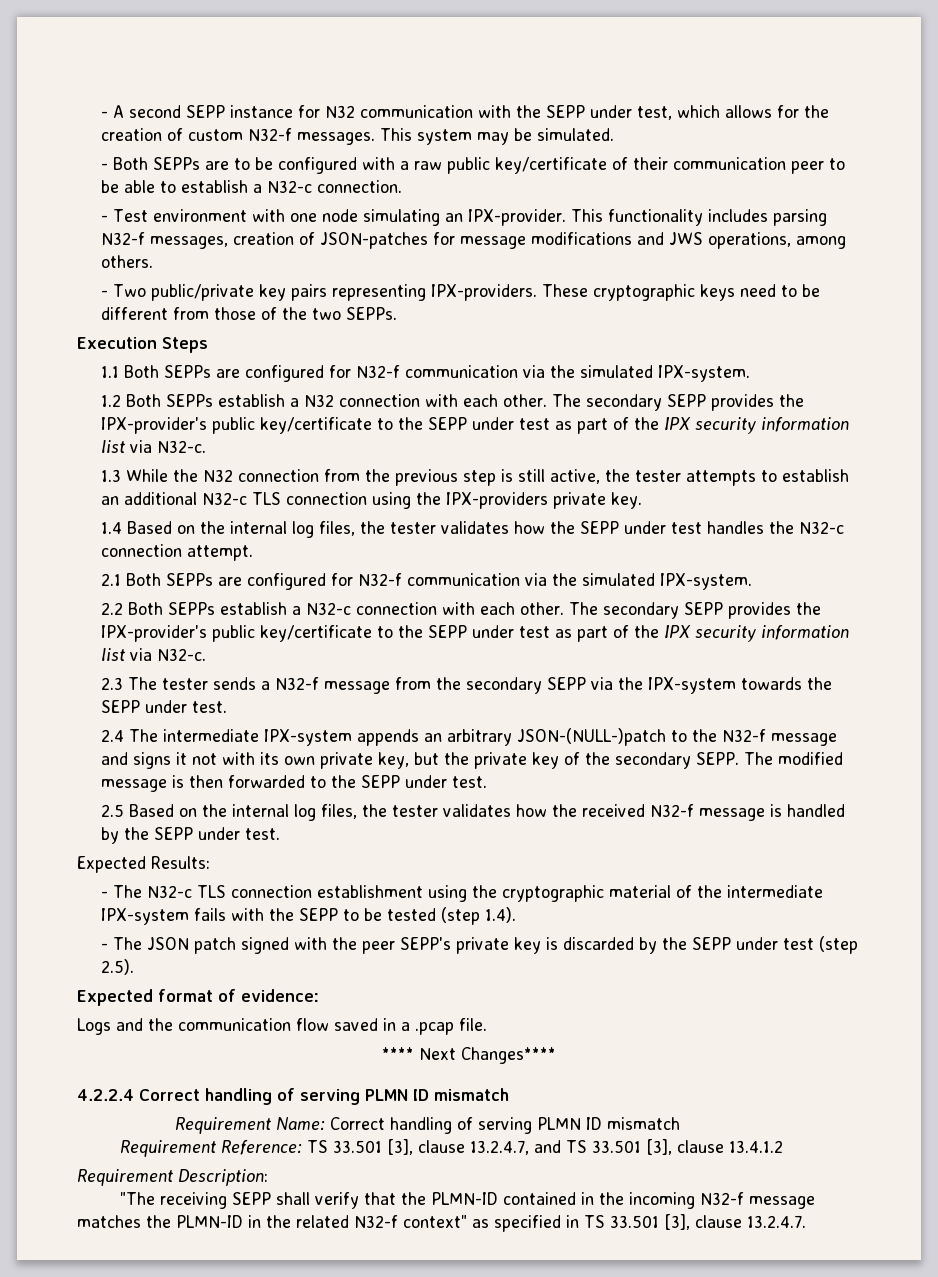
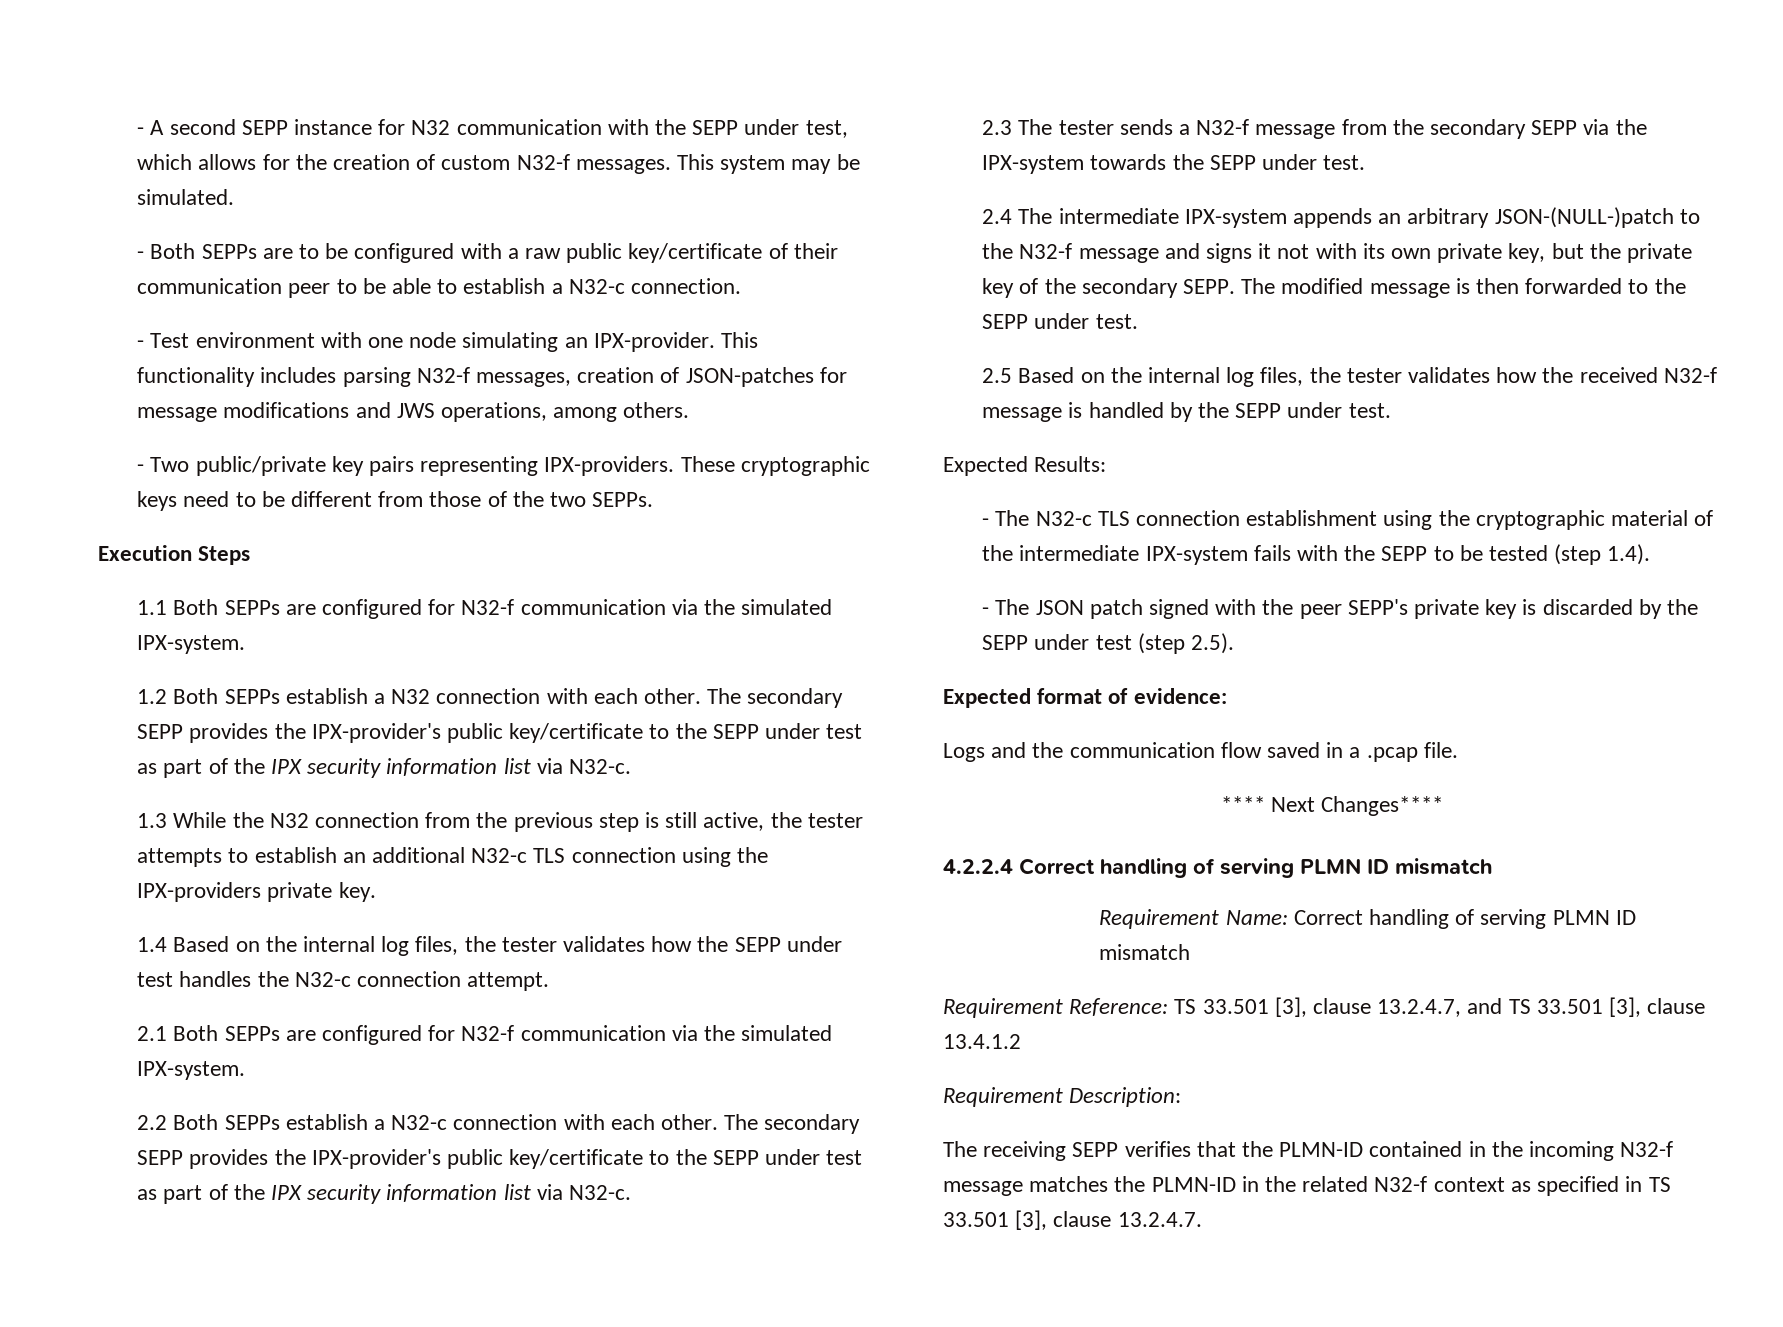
[119,1192,155,1205] "The -> [943,1141,977,1157] The
[275,1192,359,1209] shall verify -> [1124,1141,1191,1157] verifies
[403,1215,467,1228] context" -> [1433,1177,1505,1192] context

